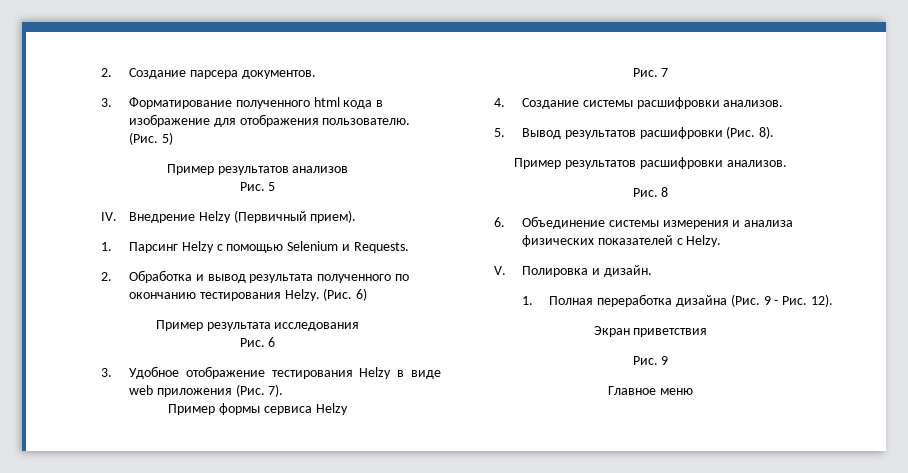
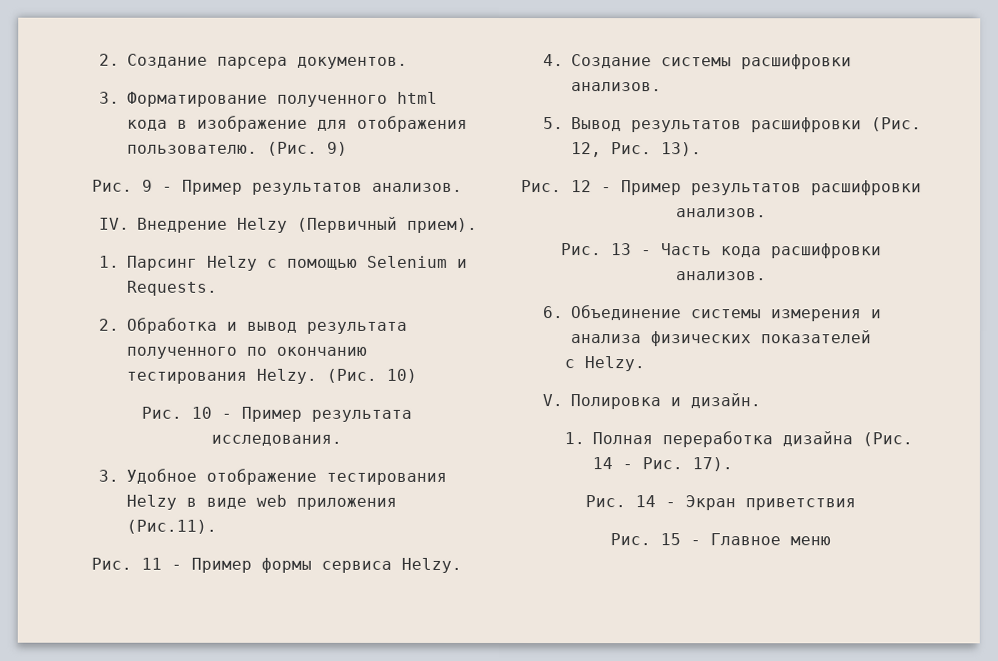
[161,132,173,145] [166,164,349,175] [239,182,276,191] 5) // Пример результатов анализов // Рис. 5 -> [326,141,348,156] [92,179,463,195] 9) // Рис. 9 - Пример результатов анализов.
[356,288,368,301] [155,320,360,331] [239,337,276,347] 6) // Пример результата исследования // Рис. 6 -> [385,368,417,383] [141,406,412,422] [211,434,342,446] 10) // Рис. 10 - Пример результата исследования.
[235,384,284,397] [168,403,348,415] [632,68,669,77] (Рис. 7). // Пример формы сервиса Helzy // Рис. 7 -> [125,519,217,534] [91,557,462,573] (Рис.11). // Рис. 11 - Пример формы сервиса Helzy.
[759,126,775,139] 8). // -> [570,142,702,158] [521,180,612,193] 12, Рис. 13). // Рис. 12 -
[661,187,669,197] 8 -> [611,243,882,259] [676,271,767,281] 13 - Часть кода расшифровки анализов.
(673, 240) none -> (872, 337) //
[763,296,771,305] 9 -> [591,457,613,470] 14
[810,294,833,307] 12). // -> [691,457,733,472] [585,495,676,508] 17). // Рис. 14 -
[661,356,669,365] 9 // -> [660,533,701,546] 15 -

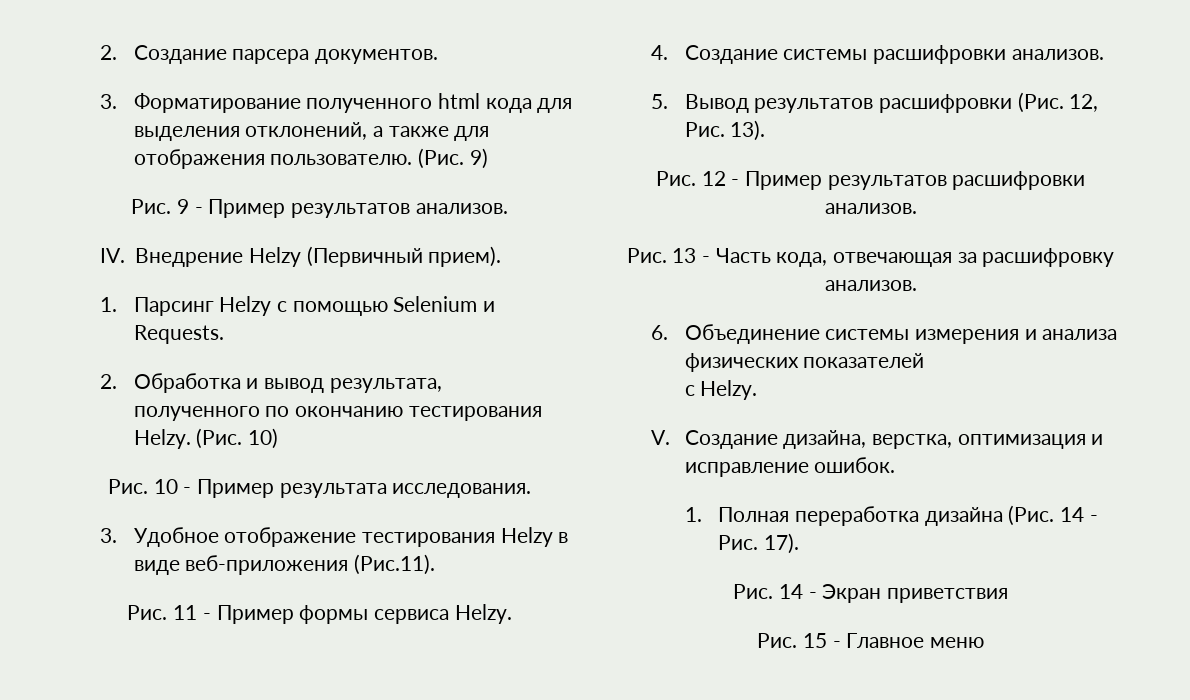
[176,115,308,132] в изображение -> [537,98,573,113] [133,122,449,141] для выделения отклонений, а также
[305,321,408,334] результата -> [329,378,442,393] результата,
[255,494,397,510] web приложения -> [185,555,349,575] веб-приложения
[721,243,882,259] кода расшифровки -> [776,248,1115,267] кода, отвечающая за расшифровку
[569,393,761,410] Полировка и дизайн. -> [684,430,1104,449] [684,457,896,477] Создание дизайна, верстка, оптимизация и исправление ошибок.

